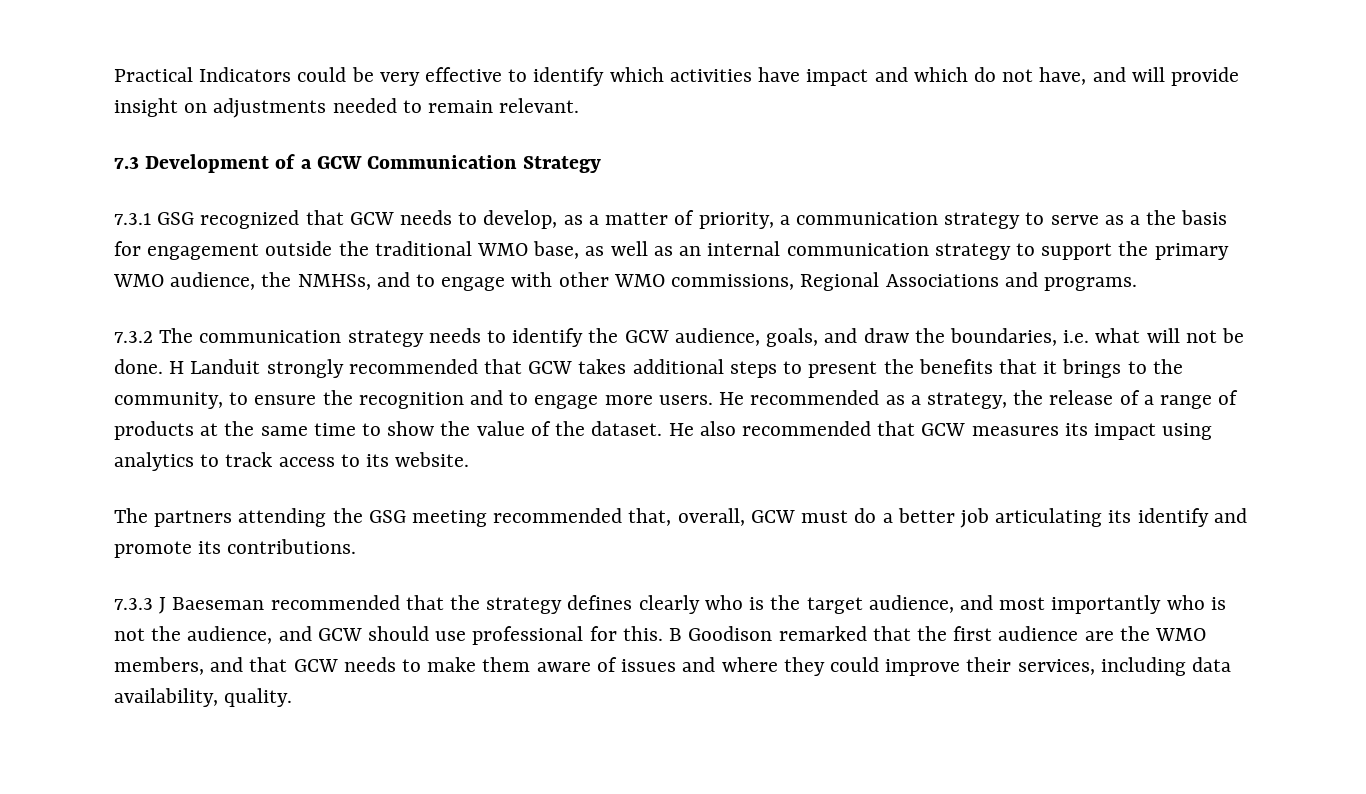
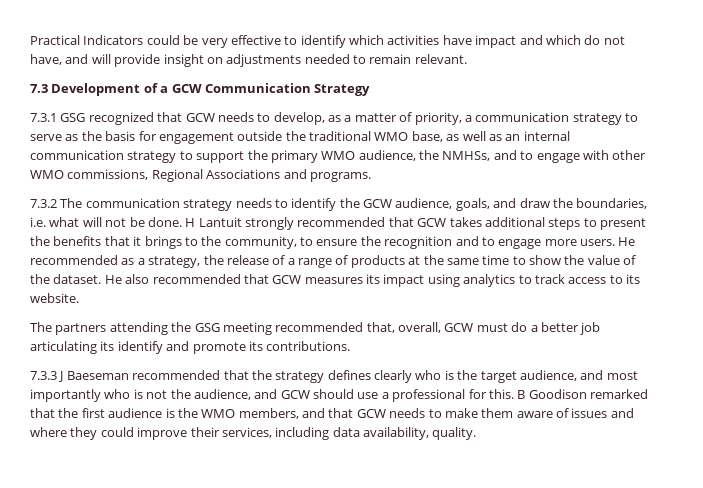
[1129,215,1140,225] a -> (79, 137) none
[190,359,261,374] Landuit -> [198,217,242,227] Lantuit
(467, 636) none -> [381,392,389,399] a
[1084,631,1114,641] are -> [165,408,175,418] is

